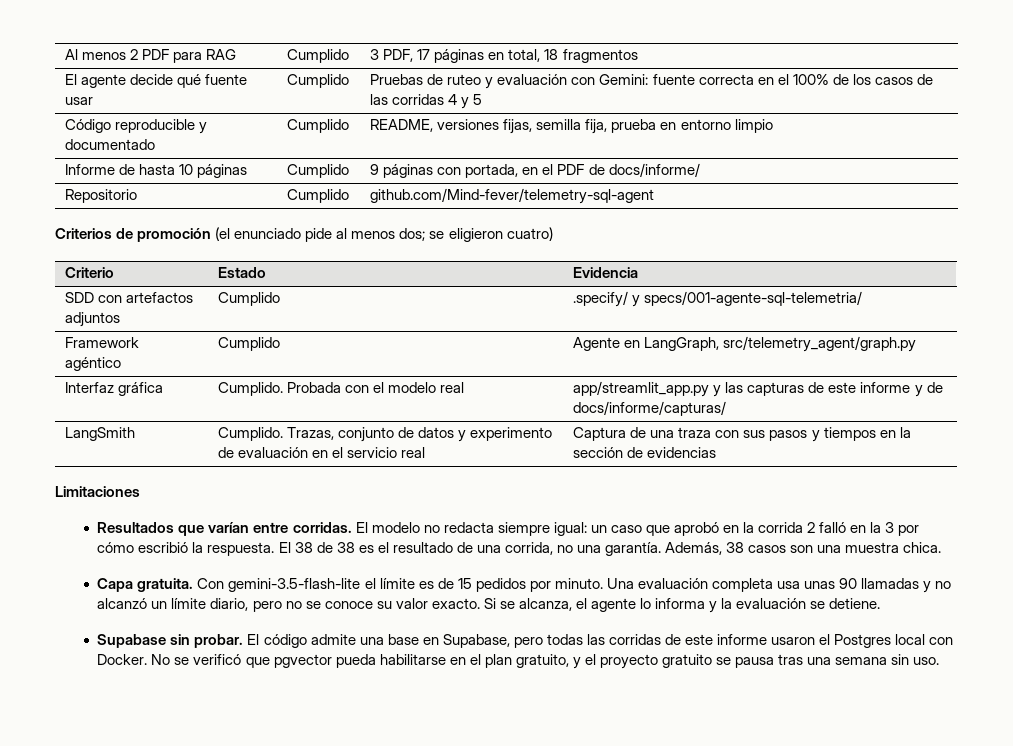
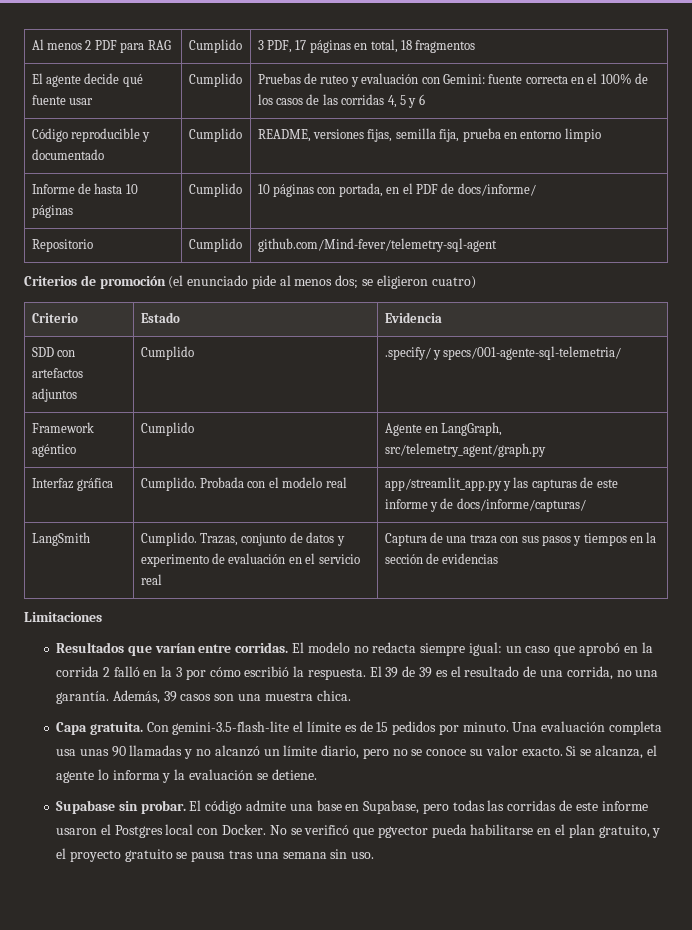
[448,94,483,109] 4 y 5 -> [387,94,425,108] 4, 5 y 6
[370,164,380,175] 9 -> [257,184,270,194] 10
[294,542,355,553] 38 de 38 -> [385,666,433,678] 39 de 39
[726,542,745,553] 38 -> [163,691,177,702] 39

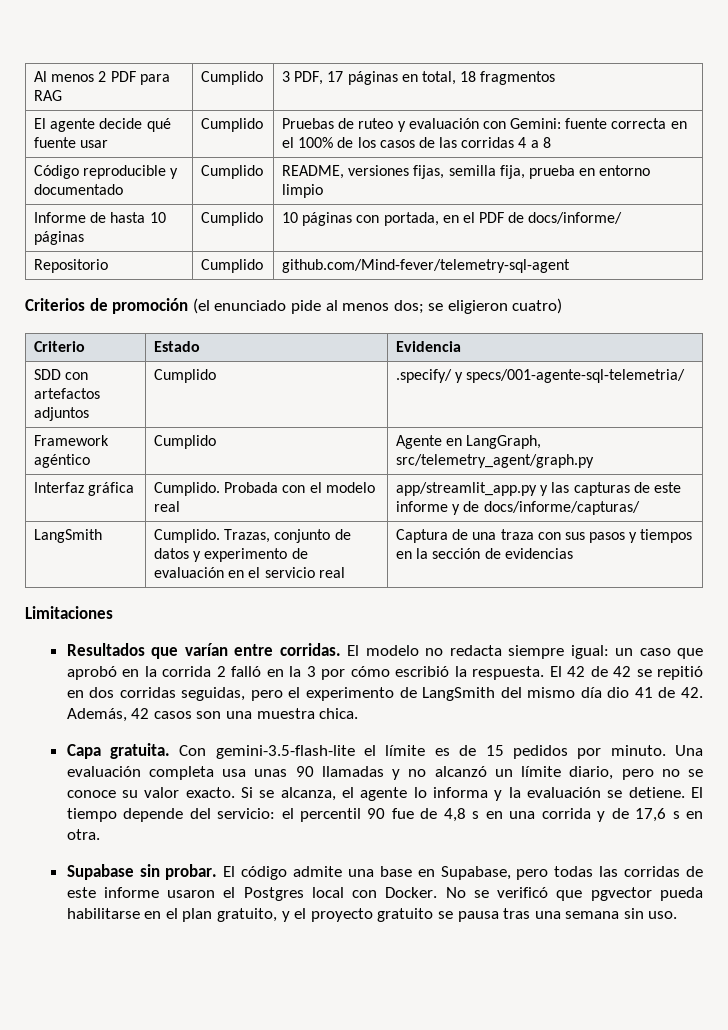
[387,94,425,108] 4, 5 y 6 -> [518,137,551,148] 4 a 8
[385,666,659,680] [56,690,177,704] 39 de 39 es el resultado de una corrida, no una garantía. Además, 39 -> [567,666,703,680] [66,687,704,701] [66,708,150,722] 42 de 42 se repitió en dos corridas seguidas, pero el experimento de LangSmith del mismo día dio 41 de 42. Además, 42
(317, 774) none -> [690,787,703,798] [66,808,703,822] [66,829,100,840] El tiempo depende del servicio: el percentil 90 fue de 4,8 s en una corrida y de 17,6 s en otra.

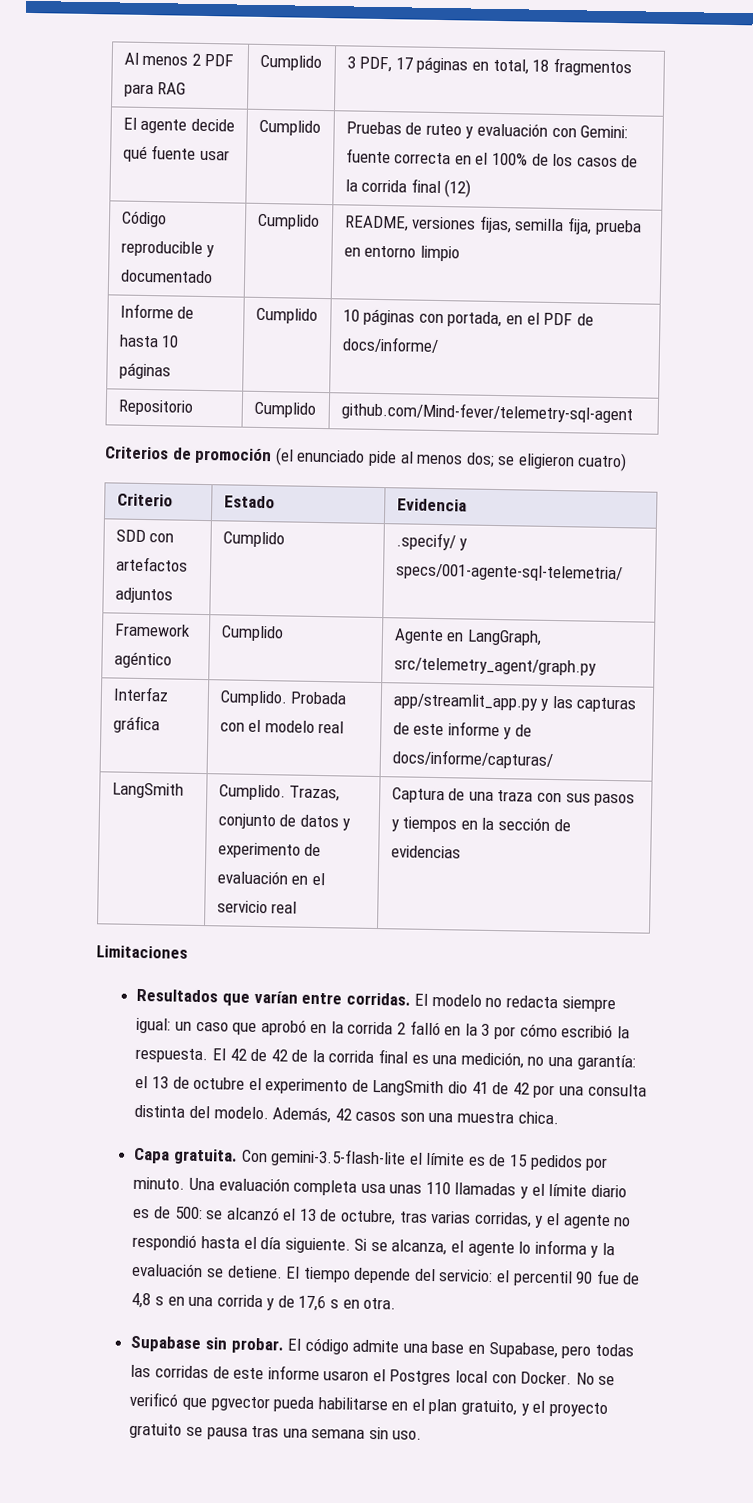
[439,137,551,148] las corridas 4 a 8 -> [344,178,472,198] la corrida final (12)
[636,666,703,680] [66,687,704,701] se repitió en dos corridas seguidas, pero el experimento de LangSmith del mismo día dio 41 de 42. -> [291,1049,636,1071] [135,1075,647,1099] [134,1104,269,1120] de la corrida final es una medición, no una garantía: el 13 de octubre el experimento de LangSmith dio 41 de 42 por una consulta distinta del modelo.
[295,766,314,777] 90 -> [425,1181,451,1195] 110
[408,766,703,780] [66,787,235,798] no alcanzó un límite diario, pero no se conoce su valor exacto. -> [531,1183,627,1198] [132,1206,632,1230] [132,1233,351,1254] el límite diario es de 500: se alcanzó el 13 de octubre, tras varias corridas, y el agente no respondió hasta el día siguiente.

